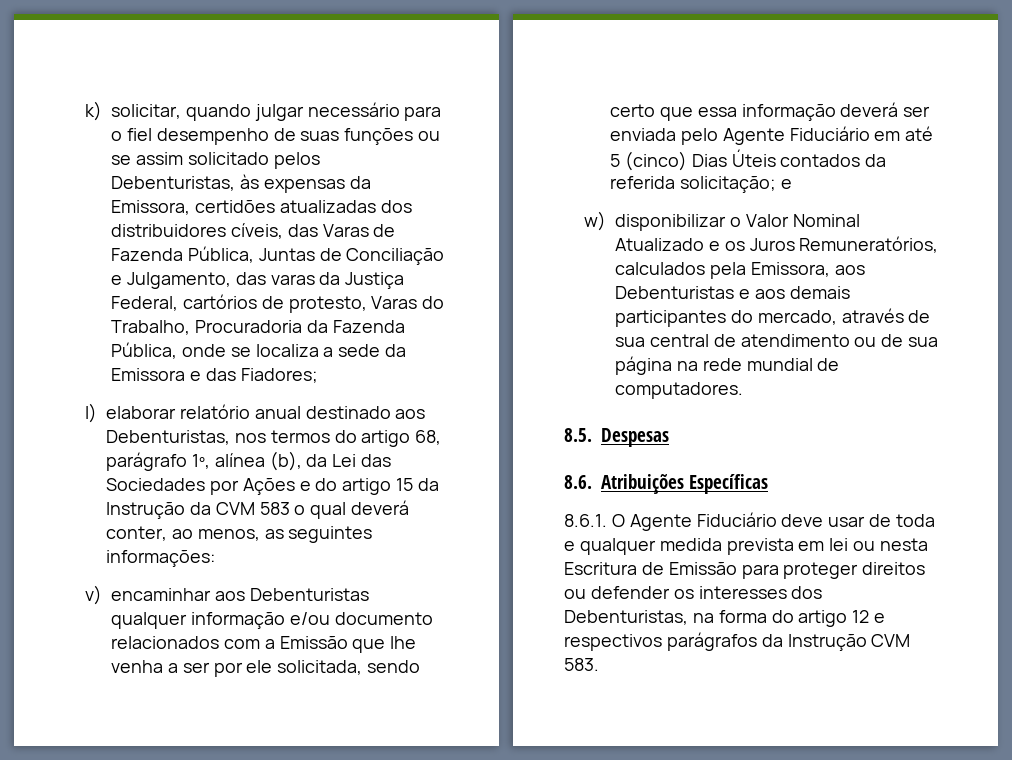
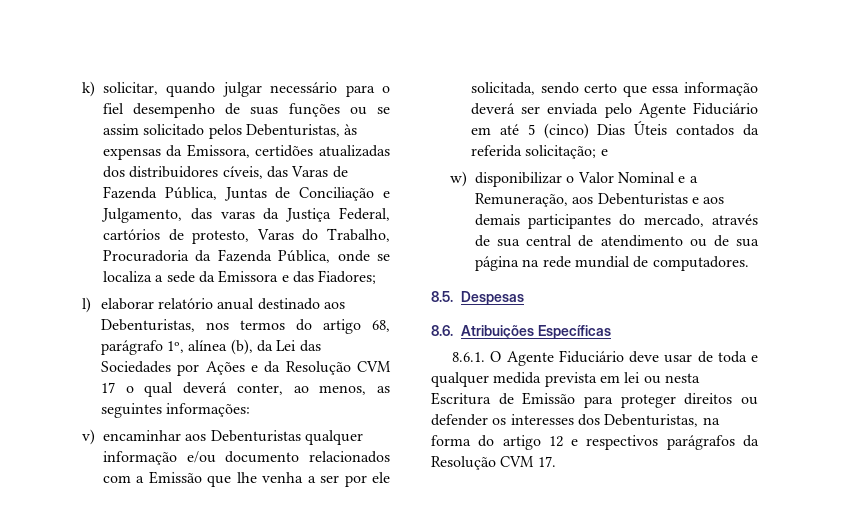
[315,478,439,495] [105,502,290,519] do artigo 15 da Instrução da CVM 583 -> [264,361,391,375] [100,382,115,393] da Resolução CVM 17
[614,236,939,253] [614,262,830,279] Atualizado e os Juros Remuneratórios, calculados pela Emissora, -> [678,176,698,183] [474,193,568,207] e a Remuneração,
[787,634,911,651] [564,658,599,671] Instrução CVM 583. -> [431,456,556,470] Resolução CVM 17.

